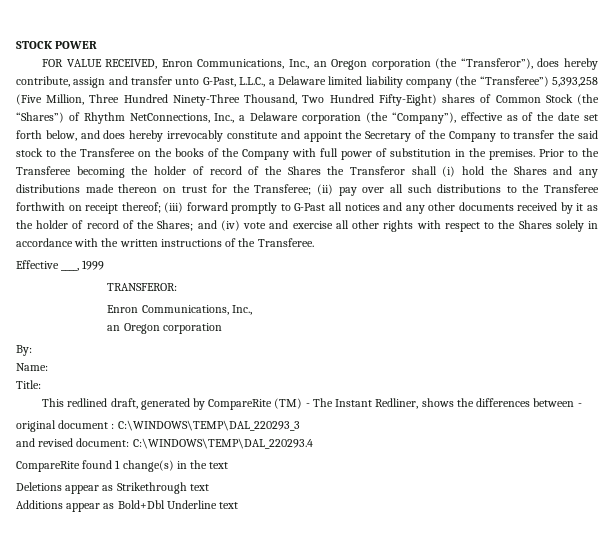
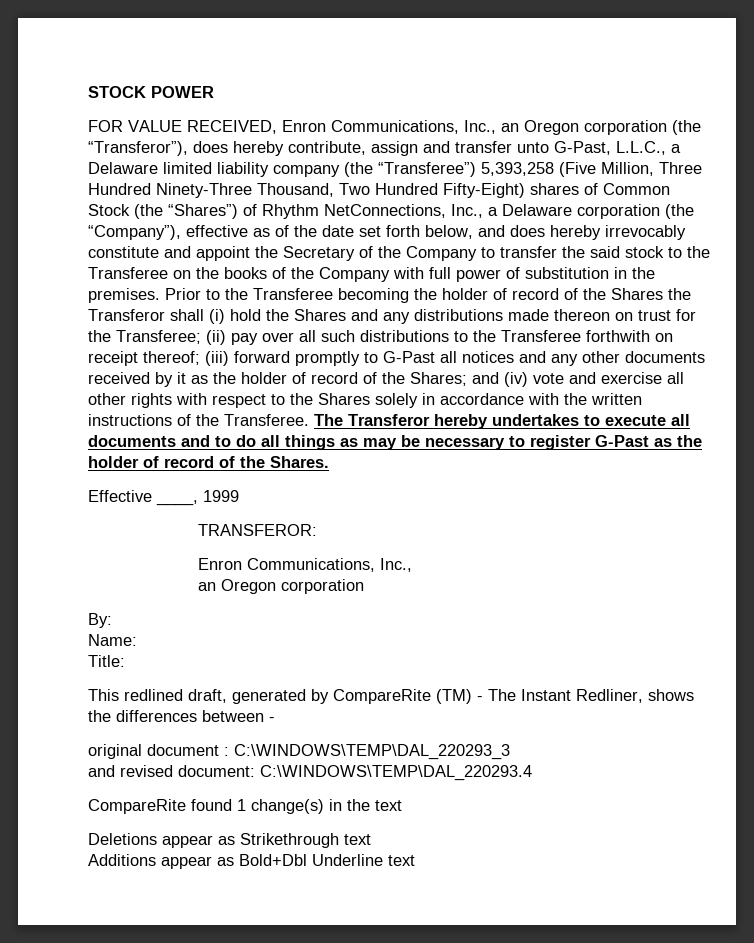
(314, 242) none -> [314,414,690,429] [88,435,702,450] [88,456,329,468] The Transferor hereby undertakes to execute all documents and to do all things as may be necessary to register G-Past as the holder of record of the Shares.

